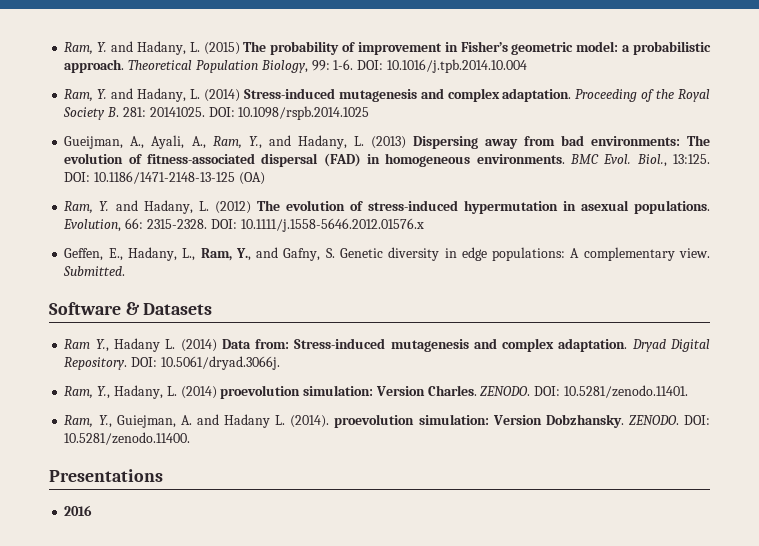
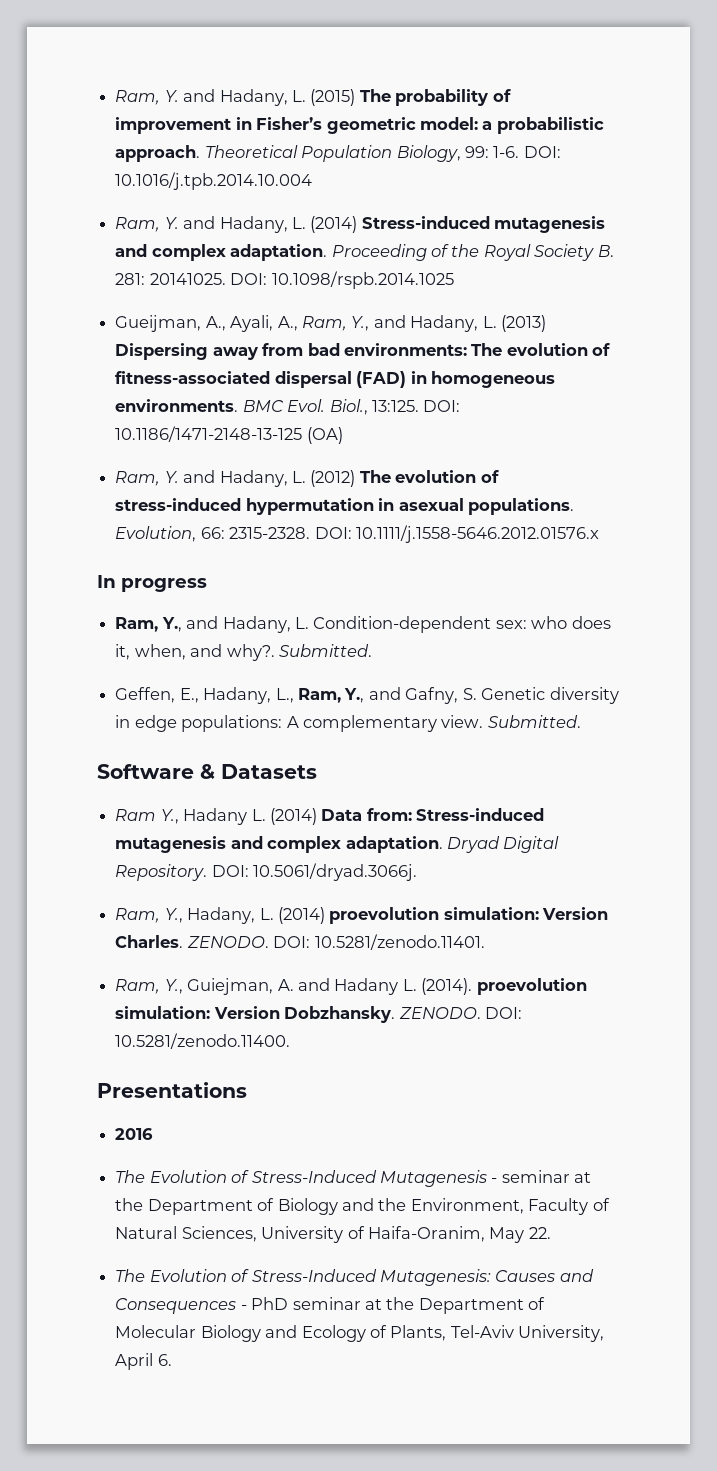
(424, 225) none -> [97,575,207,592] [115,616,611,633] [115,644,372,661] // In progress // Ram, Y., and Hadany, L. Condition-dependent sex: who does it, when, and why?. Submitted.
(93, 510) none -> [115,1170,592,1187] [115,1198,610,1215] [115,1226,551,1243] [115,1269,594,1286] [115,1297,546,1314] [115,1325,605,1342] [115,1353,172,1370] // The Evolution of Stress-Induced Mutagenesis - seminar at the Department of Biology and the Environment, Faculty of Natural Sciences, University of Haifa-Oranim, May 22. // The Evolution of Stress-Induced Mutagenesis: Causes and Consequences - PhD seminar at the Department of Molecular Biology and Ecology of Plants, Tel-Aviv University, April 6.

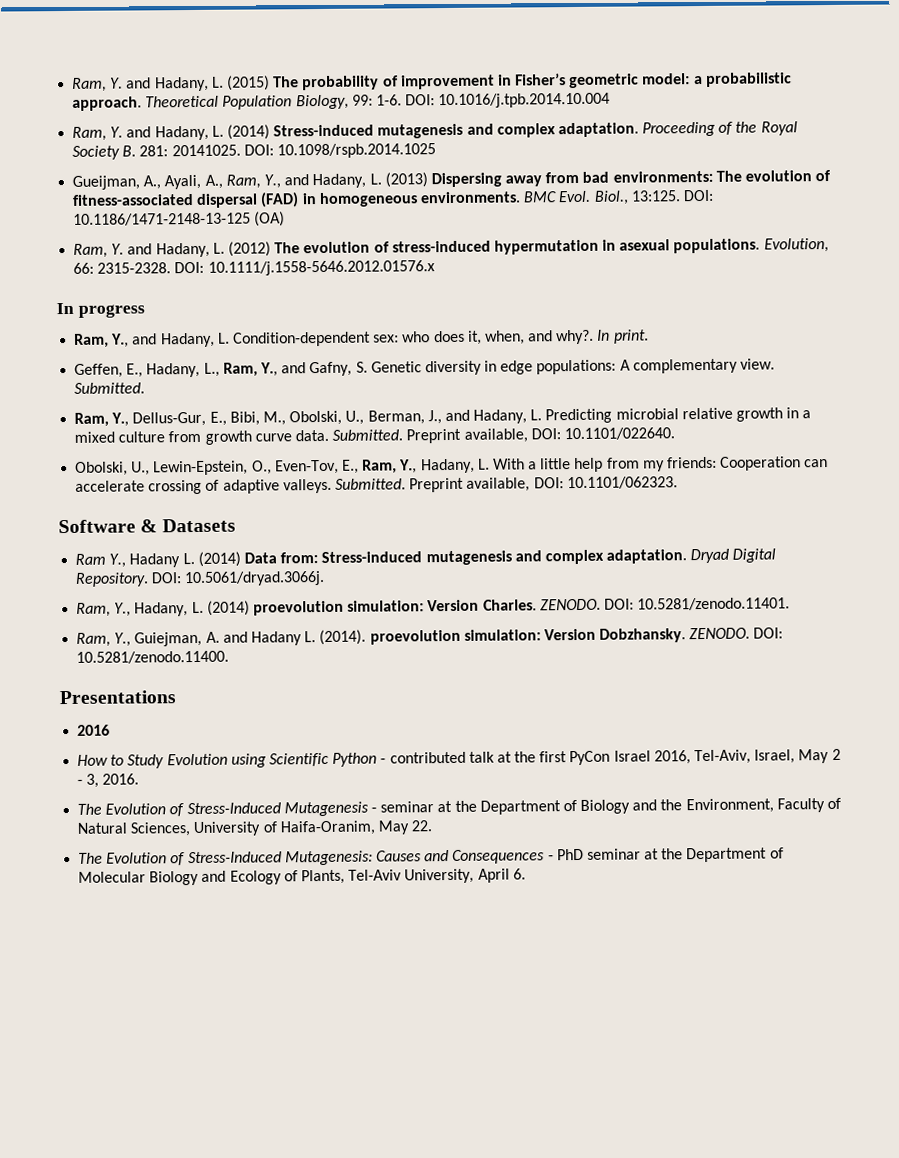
[278,644,372,657] Submitted. -> [597,329,649,344] In print.
(581, 721) none -> [74,407,812,427] [74,427,675,445] [75,456,829,476] [75,476,678,495] // Ram, Y., Dellus-Gur, E., Bibi, M., Obolski, U., Berman, J., and Hadany, L. Predicting microbial relative growth in a mixed culture from growth curve data. Submitted. Preprint available, DOI: 10.1101/022640. // Obolski, U., Lewin-Epstein, O., Even-Tov, E., Ram, Y., Hadany, L. With a little help from my friends: Cooperation can accelerate crossing of adaptive valleys. Submitted. Preprint available, DOI: 10.1101/062323.
(154, 1134) none -> [77,748,841,769] [77,773,140,788] // How to Study Evolution using Scientific Python - contributed talk at the first PyCon Israel 2016, Tel-Aviv, Israel, May 2 - 3, 2016.

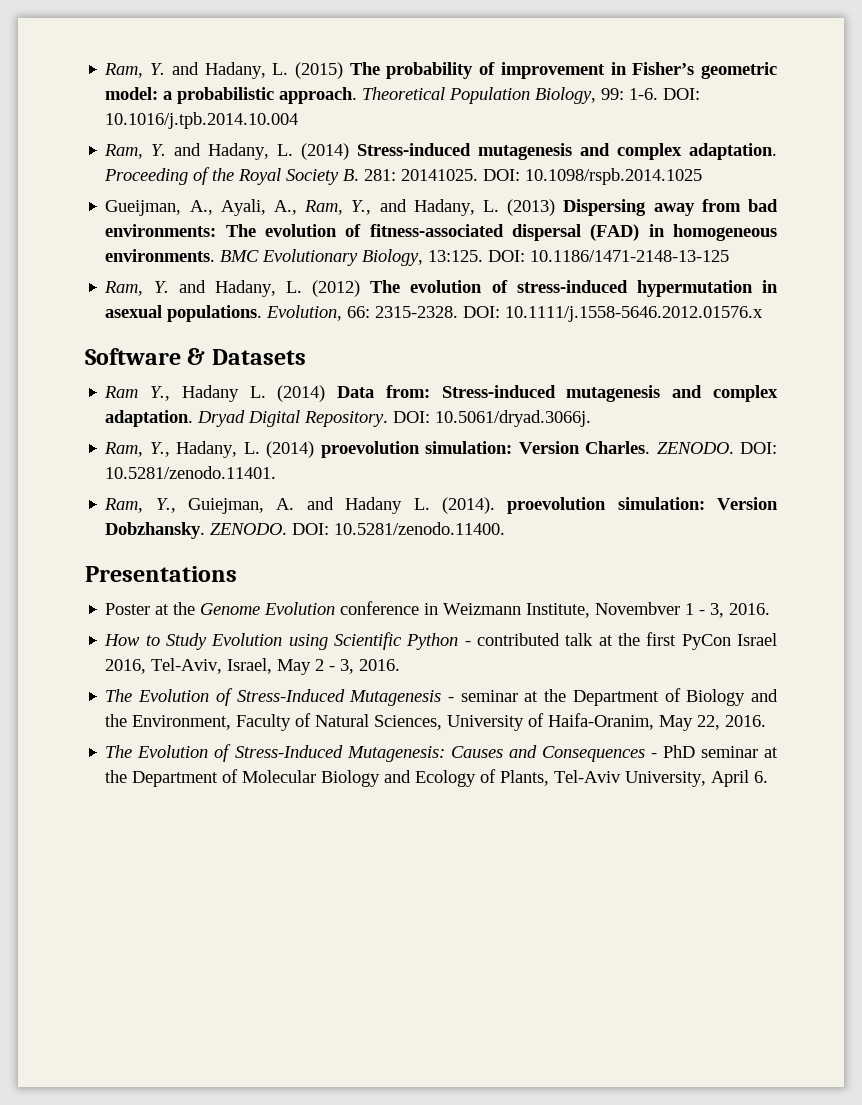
[558,190,629,205] Evol. Biol., -> [262,249,424,266] Evolutionary Biology,
[254,211,286,227] (OA) -> (730, 256) none
[56,302,145,318] [74,329,649,348] [74,358,776,378] [74,382,146,394] [74,407,812,427] [74,427,675,445] [75,456,829,476] [75,476,678,495] // In progress // Ram, Y., and Hadany, L. Condition-dependent sex: who does it, when, and why?. In print. // Geffen, E., Hadany, L., Ram, Y., and Gafny, S. Genetic diversity in edge populations: A complementary view. Submitted. // Ram, Y., Dellus-Gur, E., Bibi, M., Obolski, U., Berman, J., and Hadany, L. Predicting microbial relative growth in a mixed culture from growth curve data. Submitted. Preprint available, DOI: 10.1101/022640. // Obolski, U., Lewin-Epstein, O., Even-Tov, E., Ram, Y., Hadany, L. With a little help from my friends: Cooperation can accelerate crossing of adaptive valleys. Submitted. Preprint available, DOI: 10.1101/062323. -> (764, 314) none
[77,724,111,736] 2016 -> [105,601,771,618] Poster at the Genome Evolution conference in Weizmann Institute, Novembver 1 - 3, 2016.
[411,820,433,832] 22. -> [697,715,767,730] 22, 2016.

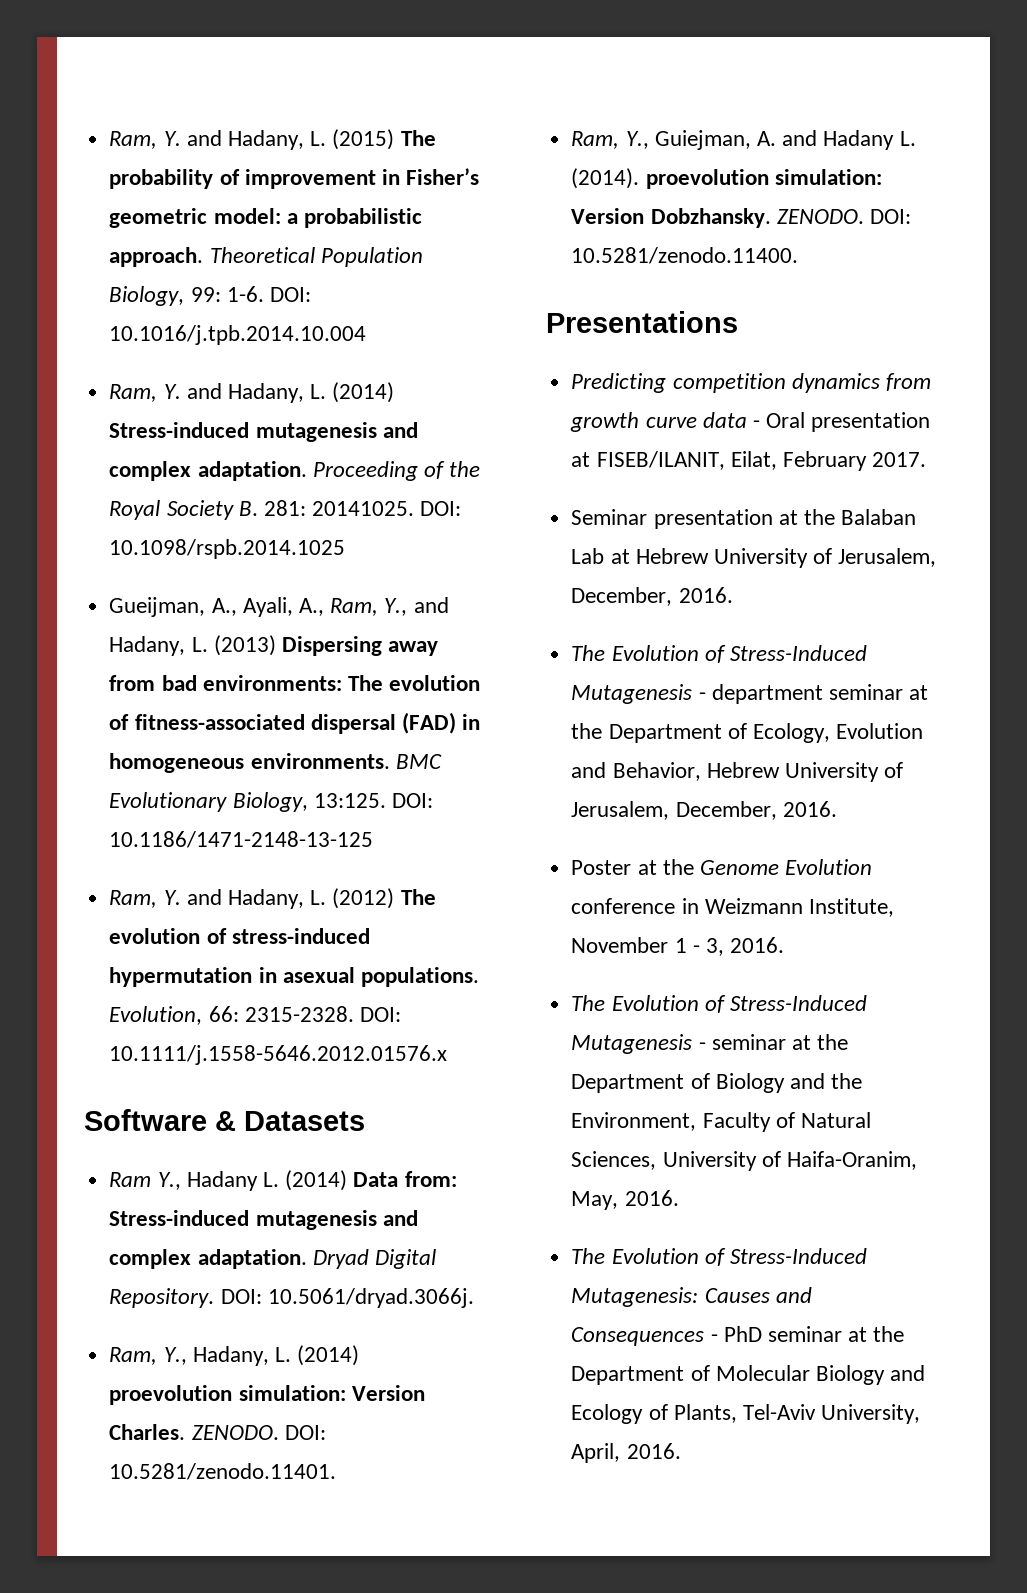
(237, 574) none -> [571,373,931,393] [570,412,931,432] [571,451,927,471] [571,509,917,529] [571,548,937,568] [571,587,733,606] [571,645,867,663] [571,684,929,704] [571,723,924,743] [571,762,904,782] [571,801,837,820] // Predicting competition dynamics from growth curve data - Oral presentation at FISEB/ILANIT, Eilat, February 2017. // Seminar presentation at the Balaban Lab at Hebrew University of Jerusalem, December, 2016. // The Evolution of Stress-Induced Mutagenesis - department seminar at the Department of Ecology, Evolution and Behavior, Hebrew University of Jerusalem, December, 2016.
[595,602,681,615] Novembver -> [571,937,669,953] November
[104,632,777,650] [105,658,401,675] // How to Study Evolution using Scientific Python - contributed talk at the first PyCon Israel 2016, Tel-Aviv, Israel, May 2 - 3, 2016. -> (785, 945) none
[659,715,721,731] May 22, -> [571,1191,619,1210] May,
[711,770,769,787] April 6. -> [571,1443,681,1463] April, 2016.

